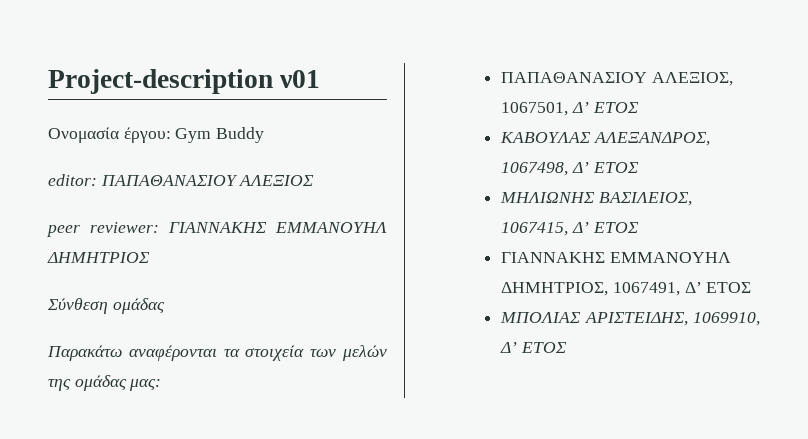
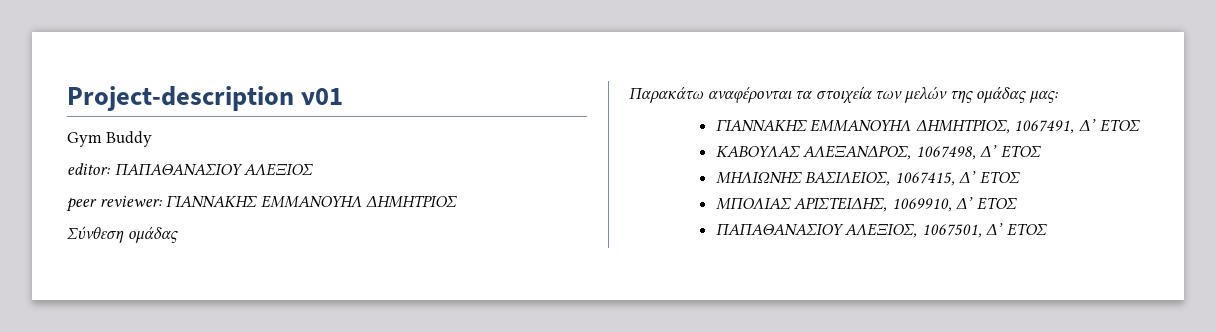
[48,127,171,143] Ονομασία έργου: -> (344, 96) none
[501,72,733,86] [501,102,569,116] ΠΑΠΑΘΑΝΑΣΙΟΥ ΑΛΕΞΙΟΣ, 1067501, -> [715,119,1075,134] ΓΙΑΝΝΑΚΗΣ ΕΜΜΑΝΟΥΗΛ ΔΗΜΗΤΡΙΟΣ, 1067491,
[501,252,731,263] [501,282,752,296] // ΓΙΑΝΝΑΚΗΣ ΕΜΜΑΝΟΥΗΛ ΔΗΜΗΤΡΙΟΣ, 1067491, Δ’ ΕΤΟΣ -> (1021, 177) none
(567, 347) none -> [715,223,1048,238] // ΠΑΠΑΘΑΝΑΣΙΟΥ ΑΛΕΞΙΟΣ, 1067501, Δ’ ΕΤΟΣ

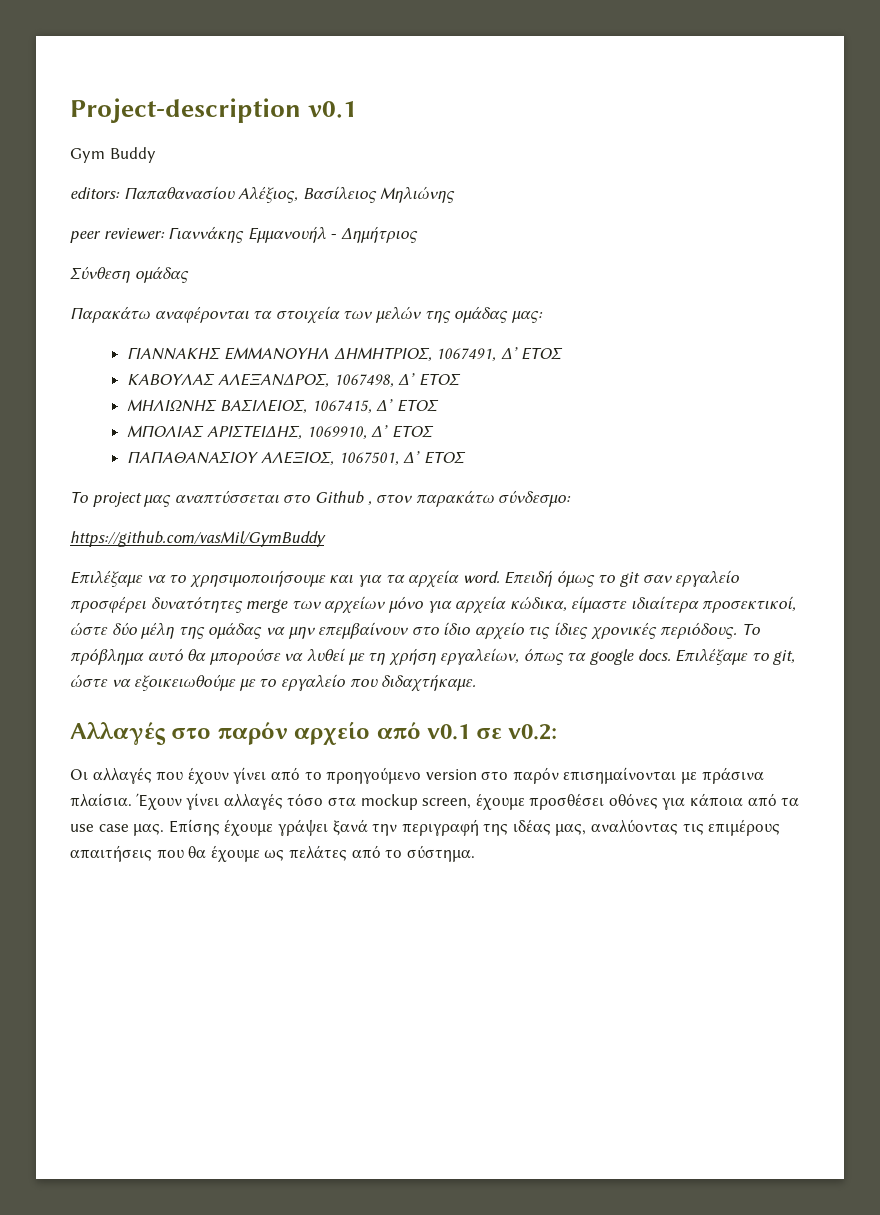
[300,88,344,105] ν01 -> [308,101,358,118] ν0.1
[67,163,314,176] [66,195,458,212] editor: ΠΑΠΑΘΑΝΑΣΙΟΥ ΑΛΕΞΙΟΣ // peer reviewer: ΓΙΑΝΝΑΚΗΣ ΕΜΜΑΝΟΥΗΛ ΔΗΜΗΤΡΙΟΣ -> [70,186,456,203] [70,226,418,243] editors: Παπαθανασίου Αλέξιος, Βασίλειος Μηλιώνης // peer reviewer: Γιαννάκης Εμμανουήλ - Δημήτριος
(1048, 229) none -> [70,490,572,507] [70,531,326,547] [70,570,741,588] [70,596,797,614] [70,622,761,640] [70,648,796,666] [70,674,477,692] [70,721,558,746] [70,767,764,784] [70,793,800,810] [70,819,781,836] [70,845,475,862] // Το project μας αναπτύσσεται στο Github , στον παρακάτω σύνδεσμο: // https://github.com/vasMil/GymBuddy // Επιλέξαμε να το χρησιμοποιήσουμε και για τα αρχεία word. Επειδή όμως το git σαν εργαλείο προσφέρει δυνατότητες merge των αρχείων μόνο για αρχεία κώδικα, είμαστε ιδιαίτερα προσεκτικοί, ώστε δύο μέλη της ομάδας να μην επεμβαίνουν στο ίδιο αρχείο τις ίδιες χρονικές περιόδους. Το πρόβλημα αυτό θα μπορούσε να λυθεί με τη χρήση εργαλείων, όπως τα google docs. Επιλέξαμε το git, ώστε να εξοικειωθούμε με το εργαλείο που διδαχτήκαμε. // Αλλαγές στο παρόν αρχείο από v0.1 σε v0.2: // Οι αλλαγές που έχουν γίνει από το προηγούμενο version στο παρόν επισημαίνονται με πράσινα πλαίσια. Έχουν γίνει αλλαγές τόσο στα mockup screen, έχουμε προσθέσει οθόνες για κάποια από τα use case μας. Επίσης έχουμε γράψει ξανά την περιγραφή της ιδέας μας, αναλύοντας τις επιμέρους απαιτήσεις που θα έχουμε ως πελάτες από το σύστημα.

